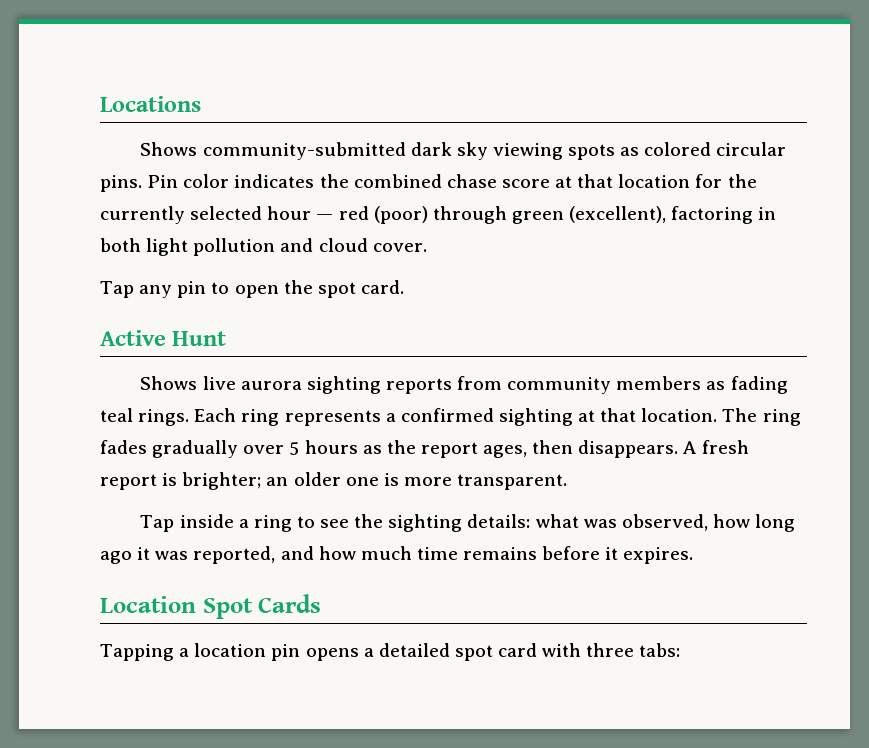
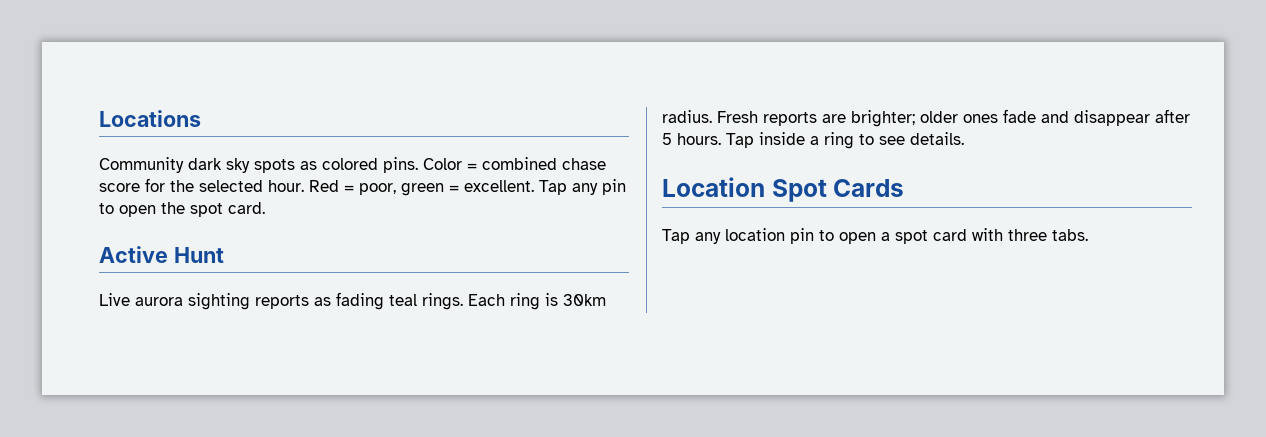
[140,142,406,160] Shows community-submitted -> [99,157,184,173] Community
[492,143,563,160] viewing -> (250, 165) none
[716,142,787,156] [100,174,757,192] [100,206,777,224] [100,238,427,256] circular pins. Pin color indicates the combined chase score at that location for the currently selected hour — red (poor) through green (excellent), factoring in both light pollution and cloud cover. // -> [383,157,606,173] [99,178,534,196] pins. Color = combined chase score for the selected hour. Red = poor, green = excellent.
[140,376,236,390] Shows live -> [99,293,130,306] Live
[457,376,702,394] from community members -> (309, 302) none
[284,408,801,426] [100,440,749,458] [100,472,568,490] represents a confirmed sighting at that location. The ring fades gradually over 5 hours as the report ages, then disappears. A fresh report is brighter; an older one is more transparent. // -> [545,293,606,306] [662,109,1190,127] [662,133,721,145] is 30km radius. Fresh reports are brighter; older ones fade and disappear after 5 hours.
[354,514,796,532] [100,546,694,564] [100,594,322,619] [100,643,450,661] the sighting details: what was observed, how long ago it was reported, and how much time remains before it expires. // Location Spot Cards // Tapping a location pin opens a detailed -> [910,132,964,145] [662,177,905,202] [662,228,890,244] details. // Location Spot Cards // Tap any location pin to open a
[639,643,681,657] tabs: -> [1052,229,1088,241] tabs.

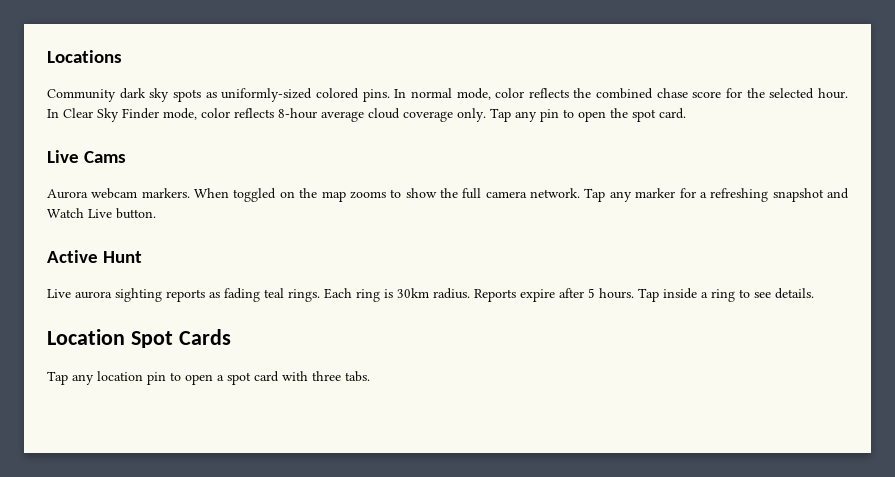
(317, 165) none -> [221,88,313,102] uniformly-sized
[423,158,477,170] Color = -> [394,88,592,100] In normal mode, color reflects the
[309,180,534,196] Red = poor, green = excellent. -> [47,108,486,122] In Clear Sky Finder mode, color reflects 8-hour average cloud coverage only.
(265, 208) none -> [47,150,127,163] [47,188,850,202] [47,208,156,219] // Live Cams // Aurora webcam markers. When toggled on the map zooms to show the full camera network. Tap any marker for a refreshing snapshot and Watch Live button.
[717,109,1150,127] Fresh reports are brighter; older ones fade and disappear -> [474,289,555,302] Reports expire

